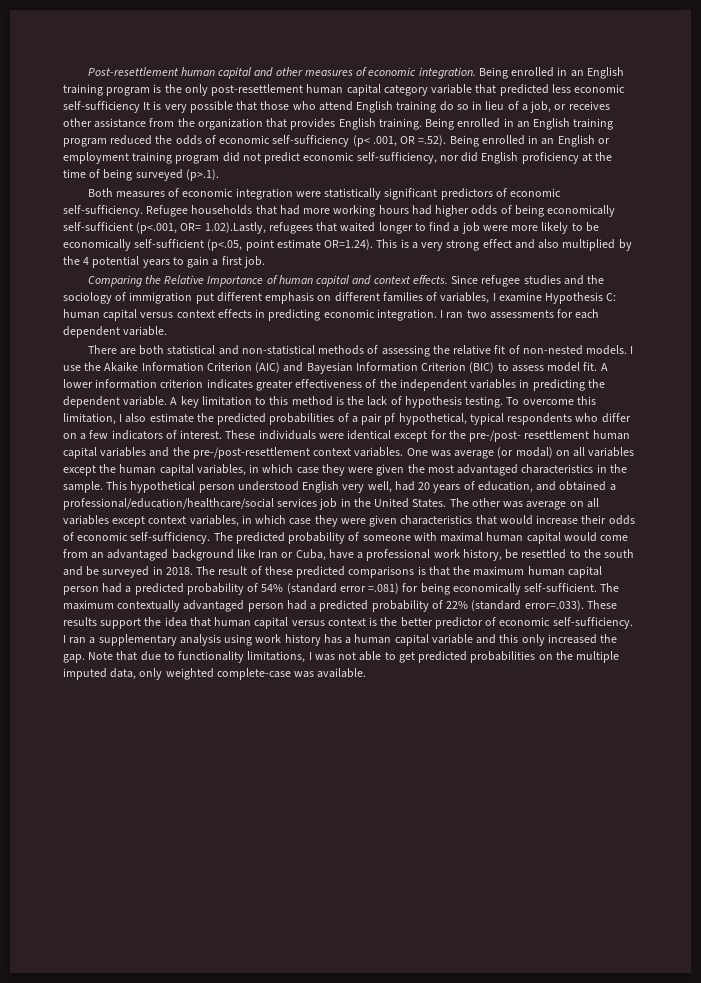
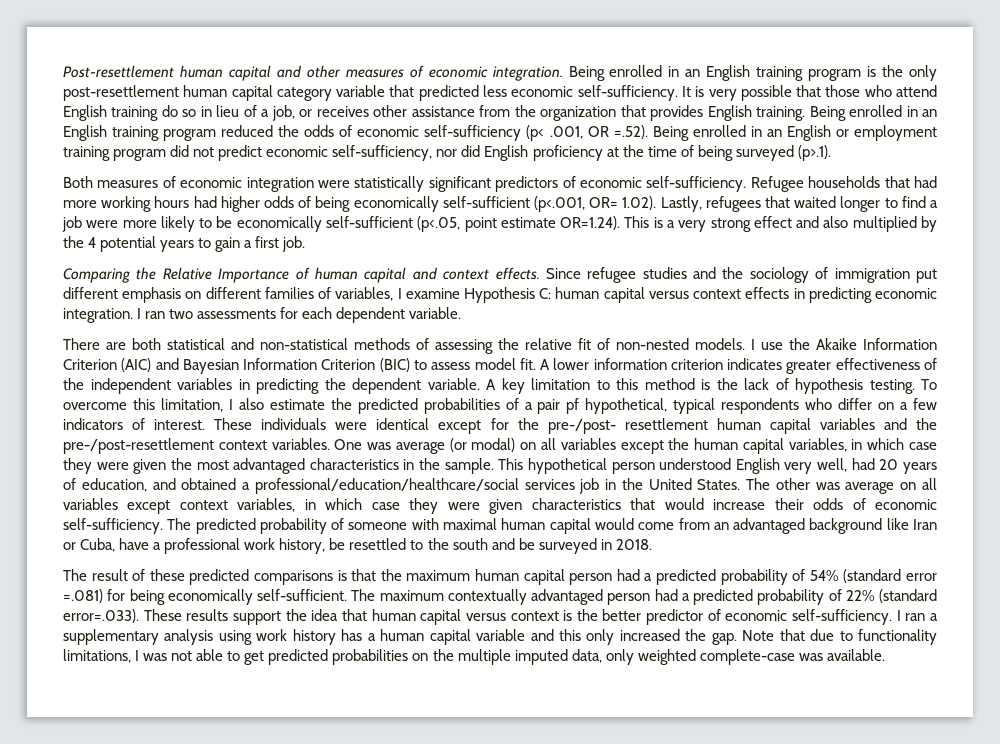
[63,101,140,113] self-sufficiency -> [577,85,678,101] self-sufficiency.
[204,222,266,234] 1.02).Lastly, -> [622,196,702,212] 1.02). Lastly,
(193, 571) none -> (652, 544) //

